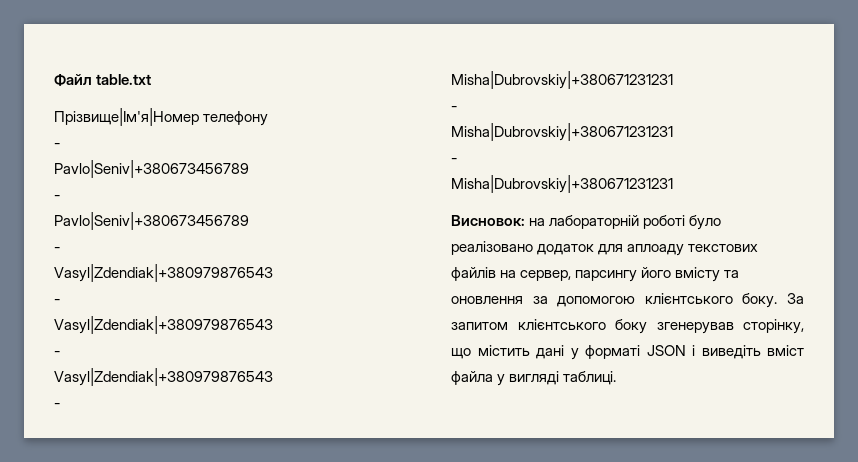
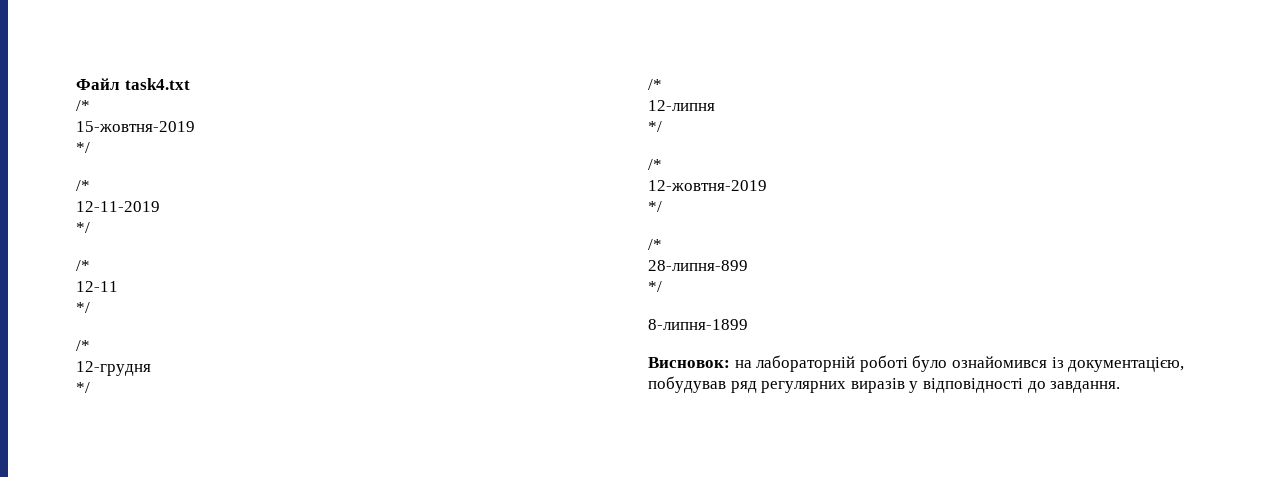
[96,74,152,85] [54,108,269,126] [54,143,60,148] [54,160,249,178] [54,195,60,200] [54,212,249,230] [54,247,60,252] [54,264,273,282] [54,299,60,304] [54,316,273,334] [54,351,60,356] [54,368,273,386] [54,403,60,408] [451,71,673,89] [451,106,457,111] [451,123,673,141] [451,158,457,163] [451,175,673,193] table.txt // Прізвище|Ім'я|Номер телефону // - // Pavlo|Seniv|+380673456789 // - // Pavlo|Seniv|+380673456789 // - // Vasyl|Zdendiak|+380979876543 // - // Vasyl|Zdendiak|+380979876543 // - // Vasyl|Zdendiak|+380979876543 // - // Misha|Dubrovskiy|+380671231231 // - // Misha|Dubrovskiy|+380671231231 // - // Misha|Dubrovskiy|+380671231231 -> [124,78,190,90] [76,100,90,111] [76,121,195,132] [76,142,90,153] [76,180,90,191] [76,201,160,212] [76,222,90,233] [76,260,90,271] [76,281,118,292] [76,302,90,313] [76,340,90,351] [76,361,151,376] [76,382,90,393] [648,79,662,90] [648,100,715,111] [648,121,662,132] [648,159,662,170] [648,180,767,191] [648,201,662,212] [648,239,662,250] [648,260,748,271] [648,281,662,292] [648,319,748,330] task4.txt // /* // 15-жовтня-2019 // */ // /* // 12-11-2019 // */ // /* // 12-11 // */ // /* // 12-грудня // */ // /* // 12-липня // */ // /* // 12-жовтня-2019 // */ // /* // 28-липня-899 // */ // 8-липня-1899
[451,241,759,256] [451,267,740,282] [451,293,804,308] [451,319,804,334] [451,345,804,360] [451,371,617,386] реалізовано додаток для аплоаду текстових файлів на сервер, парсингу його вмісту та оновлення за допомогою клієнтського боку. За запитом клієнтського боку згенерував сторінку, що містить дані у форматі JSON і виведіть вміст файла у вигляді таблиці. -> [951,356,1185,372] [648,376,1121,393] ознайомився із документацією, побудував ряд регулярних виразів у відповідності до завдання.

